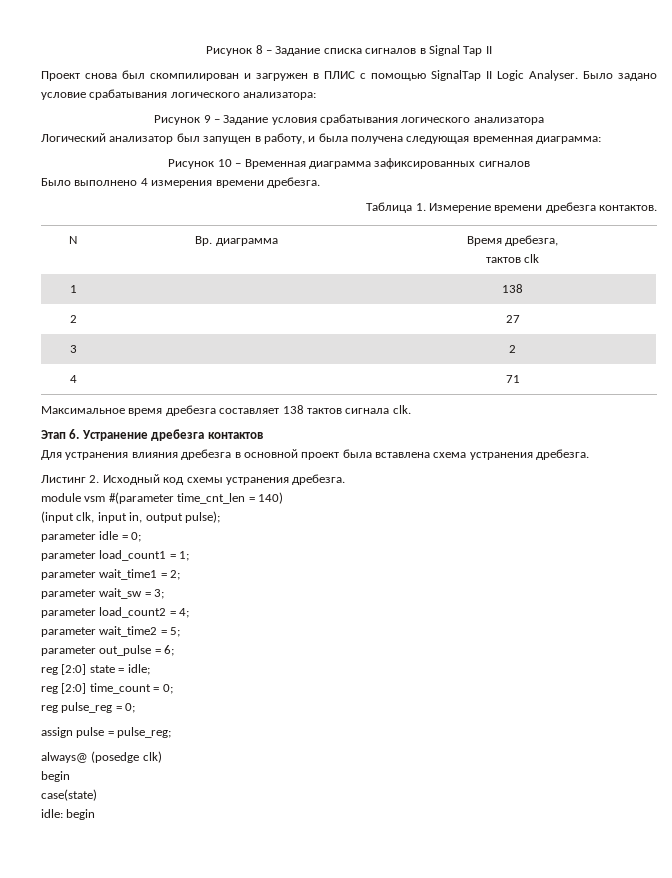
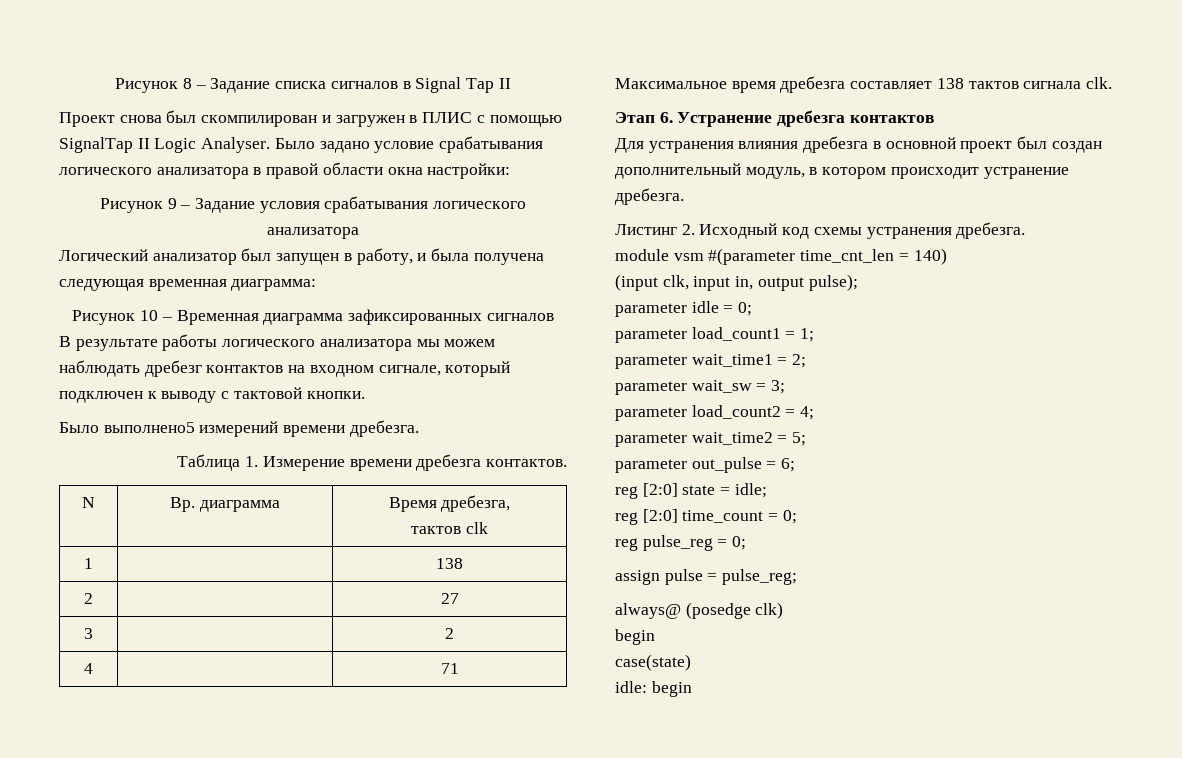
[243,92,317,100] анализатора: -> [156,162,511,179] анализатора в правой области окна настройки:
[41,178,213,188] Было выполнено 4 измерения -> [59,334,496,351] [59,360,511,377] [59,387,365,403] [59,421,279,437] В результате работы логического анализатора мы можем наблюдать дребезг контактов на входном сигнале, который подключен к выводу с тактовой кнопки. // Было выполнено5 измерений
[342,449,533,460] была вставлена схема устранения -> [1017,136,1102,153] [615,163,1069,179] был создан дополнительный модуль, в котором происходит устранение

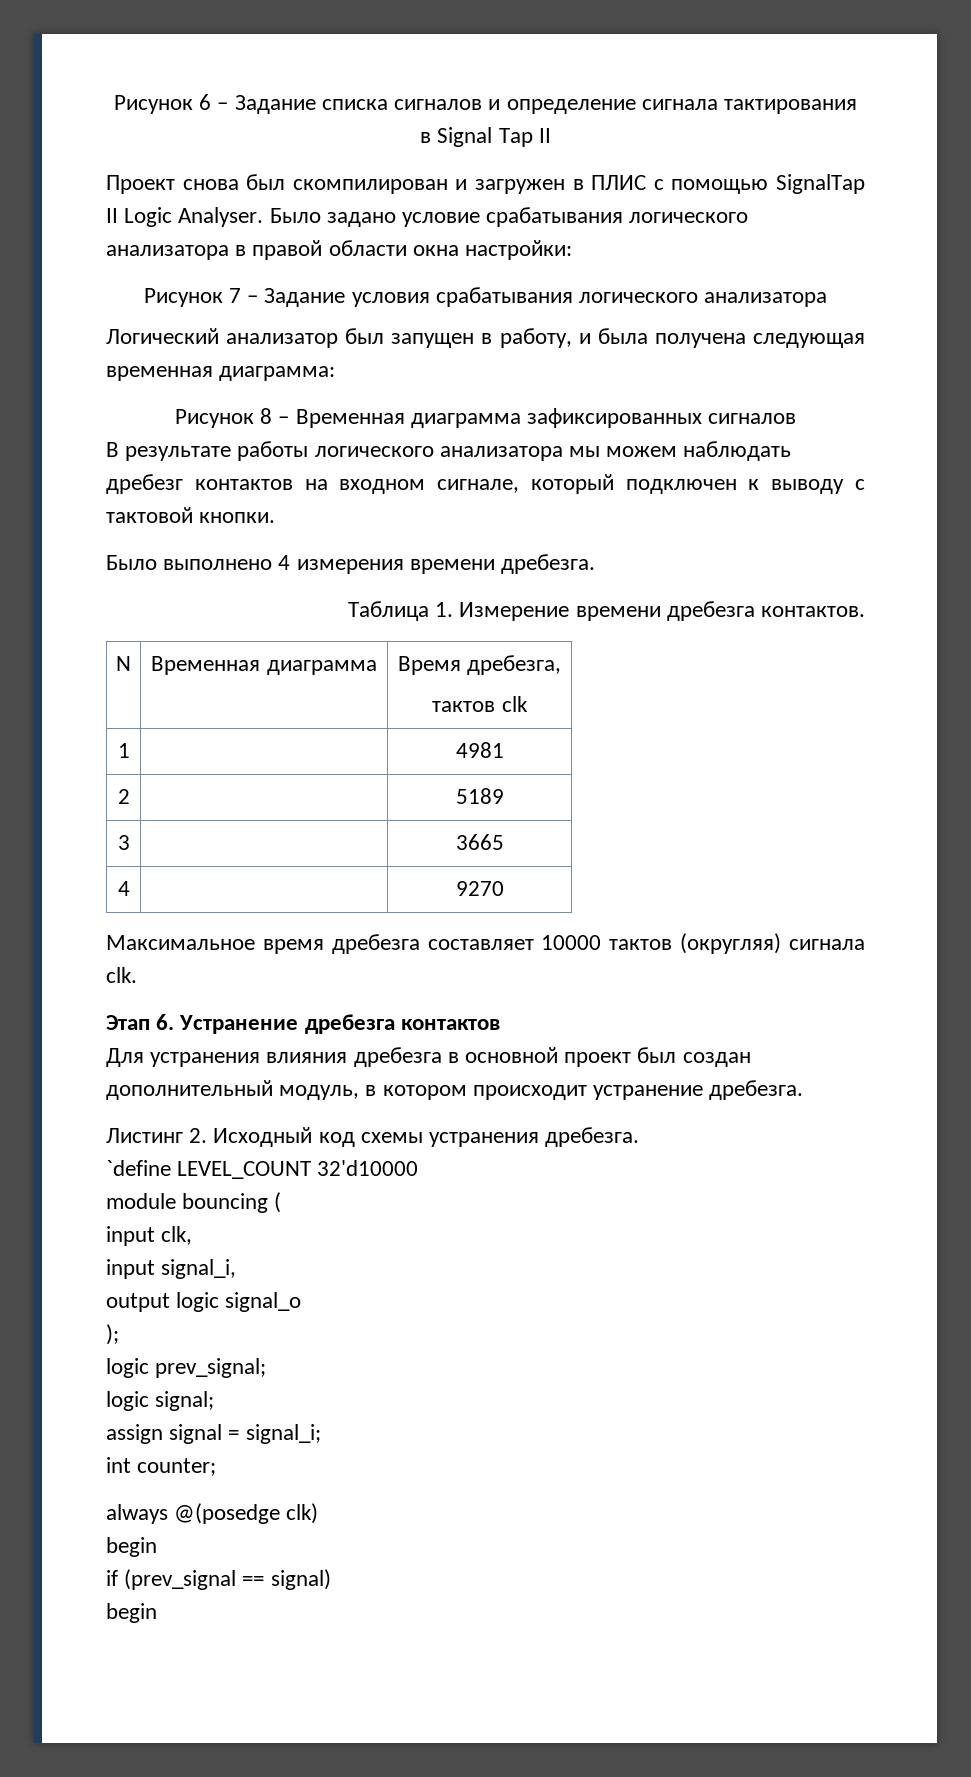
[115,78,192,93] Рисунок 8 -> [114,94,212,114] Рисунок 6
(398, 85) none -> [488,99,857,114] и определение сигнала тактирования
[167,198,177,209] 9 -> [228,288,241,303] 7
[140,310,159,321] 10 -> [260,408,273,424] 8
[103,421,279,437] выполнено5 измерений -> [163,555,404,574] выполнено 4 измерения
[170,497,196,512] Вр. -> [151,656,261,675] Временная
[436,558,463,569] 138 -> [455,742,504,758] 4981
[440,593,459,604] 27 -> [455,788,504,804] 5189
[445,628,454,639] 2 -> [455,834,504,850] 3665
[440,663,459,674] 71 -> [455,881,504,896] 9270
[936,78,1019,89] 138 тактов -> [541,933,782,954] 10000 тактов (округляя)
[615,248,947,265] [615,274,858,291] [615,301,753,317] [615,327,815,343] [615,354,807,369] [615,380,786,395] [615,405,815,421] [615,432,807,447] [615,457,796,473] [615,483,767,499] [615,509,797,525] [615,535,747,551] [615,569,798,585] [615,602,784,619] [615,629,655,645] [615,654,691,671] [615,681,647,693] module vsm #(parameter time_cnt_len = 140) // (input clk, input in, output pulse); // parameter idle = 0; // parameter load_count1 = 1; // parameter wait_time1 = 2; // parameter wait_sw = 3; // parameter load_count2 = 4; // parameter wait_time2 = 5; // parameter out_pulse = 6; // reg [2:0] state = idle; // reg [2:0] time_count = 0; // reg pulse_reg = 0; // assign pulse = pulse_reg; // always@ (posedge clk) // begin // case(state) // idle: -> [106,1160,419,1179] [106,1192,282,1213] [106,1226,193,1246] [106,1259,237,1279] [106,1292,302,1312] [106,1324,119,1345] [106,1358,267,1378] [106,1391,215,1411] [106,1424,321,1444] [106,1457,217,1476] [106,1503,319,1524] [106,1537,157,1557] [106,1569,331,1590] `define LEVEL_COUNT 32'd10000 // module bouncing ( // input clk, // input signal_i, // output logic signal_o // ); // logic prev_signal; // logic signal; // assign signal = signal_i; // int counter; // always @(posedge clk) // begin // if (prev_signal == signal) //

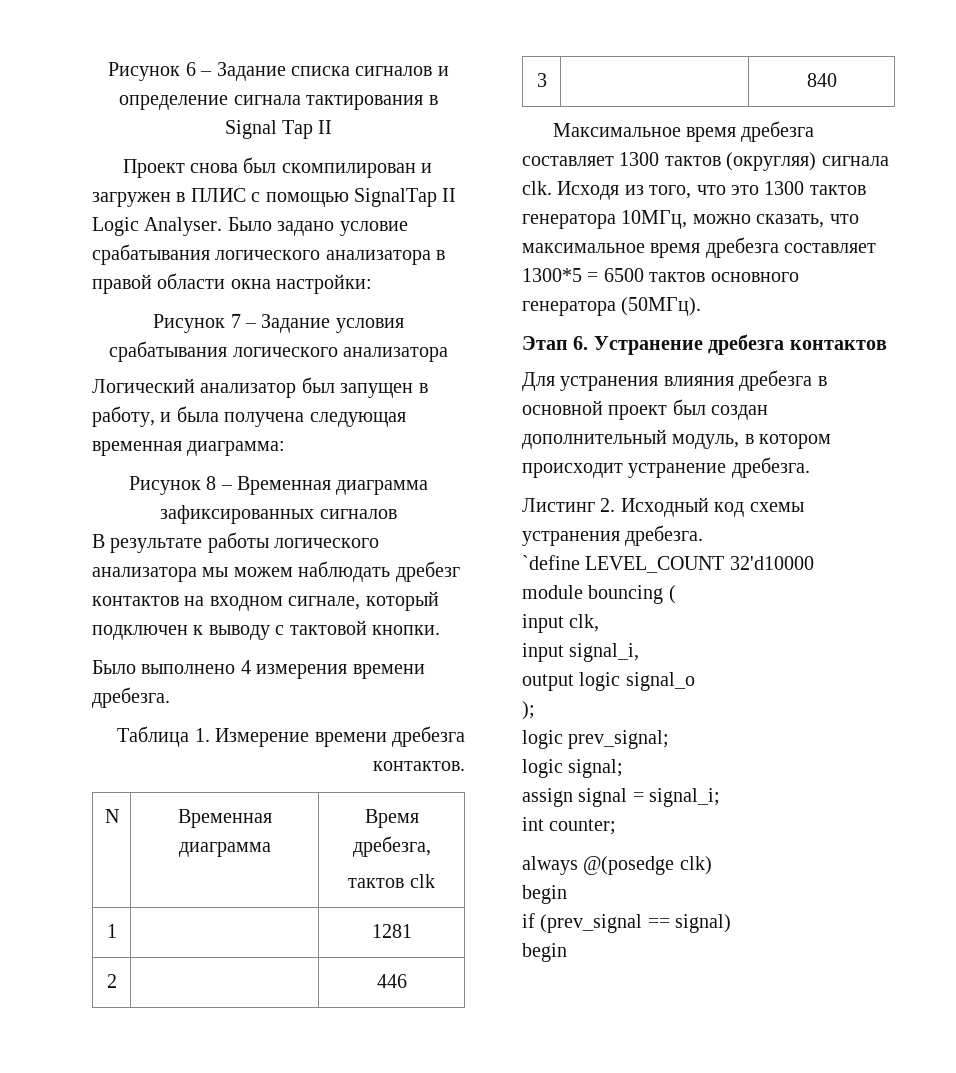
[455,742,504,758] 4981 -> [371,924,412,938] 1281
[455,788,504,804] 5189 -> [376,974,407,988] 446
[455,834,504,850] [117,881,130,896] [455,881,504,896] 3665 // 4 | | 9270 -> [806,73,837,87] 840
[541,935,602,950] 10000 -> [619,152,660,166] 1300
(137, 975) none -> [557,181,866,200] [522,210,859,229] [522,237,877,258] [522,268,799,282] [522,297,702,316] Исходя из того, что это 1300 тактов генератора 10МГц, можно сказать, что максимальное время дребезга составляет 1300*5 = 6500 тактов основного генератора (50МГц).

